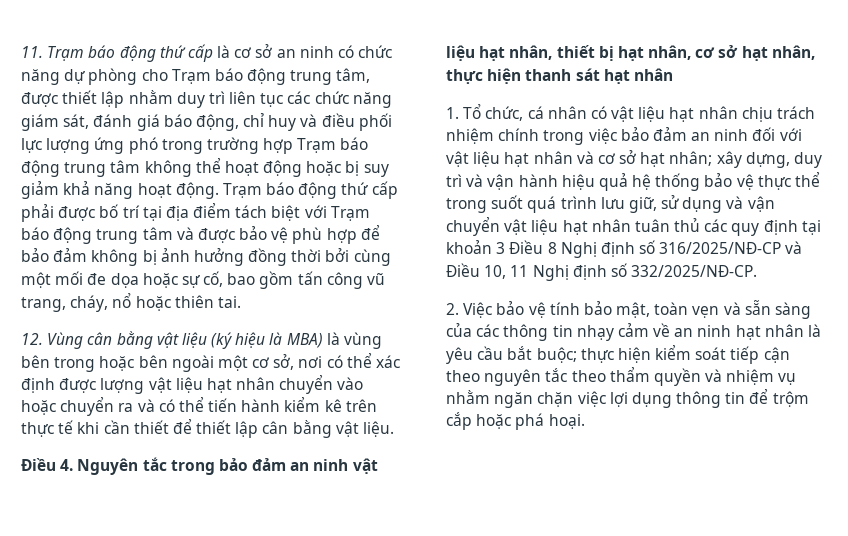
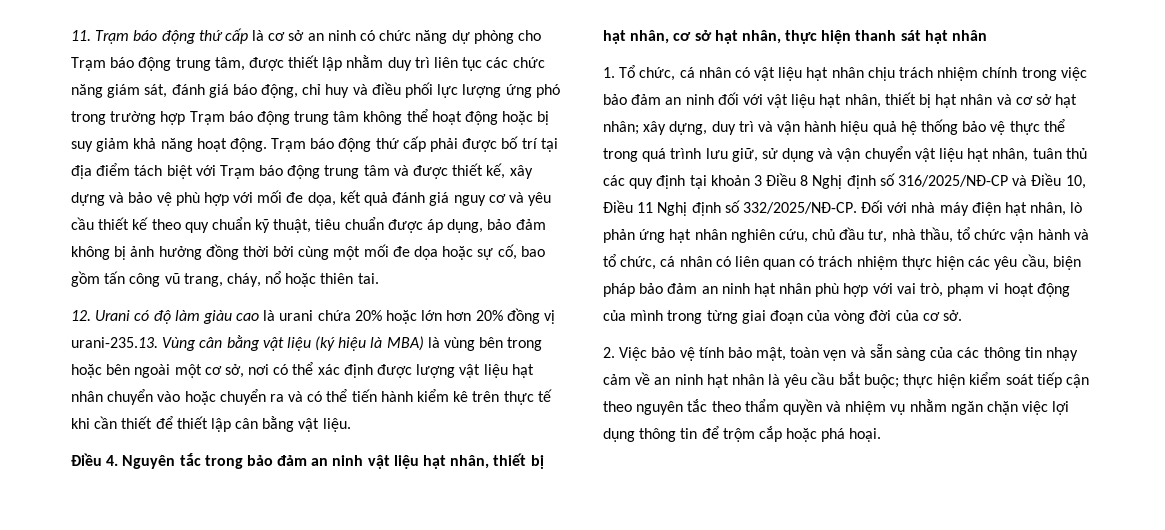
[239,225,380,244] bảo vệ phù hợp để -> [452,163,533,179] [71,190,552,206] [71,217,484,233] thiết kế, xây dựng và bảo vệ phù hợp với mối đe dọa, kết quả đánh giá nguy cơ và yêu cầu thiết kế theo quy chuẩn kỹ thuật, tiêu chuẩn được áp dụng,
(43, 339) none -> [95,308,555,324] [71,337,158,348] Urani có độ làm giàu cao là urani chứa 20% hoặc lớn hơn 20% đồng vị urani-235.13.
(530, 159) none -> [844,92,958,108] nhân, thiết bị hạt
[491,195,524,209] suốt -> (638, 155) none
[591,219,631,232] nhân -> [992,148,1029,162] nhân,
(507, 272) none -> [603,200,633,213] Điều
(758, 271) none -> [861,200,1083,216] [603,227,1089,243] [603,254,1081,270] [603,283,1070,297] [603,310,963,324] Đối với nhà máy điện hạt nhân, lò phản ứng hạt nhân nghiên cứu, chủ đầu tư, nhà thầu, tổ chức vận hành và tổ chức, cá nhân có liên quan có trách nhiệm thực hiện các yêu cầu, biện pháp bảo đảm an ninh hạt nhân phù hợp với vai trò, phạm vi hoạt động của mình trong từng giai đoạn của vòng đời của cơ sở.

